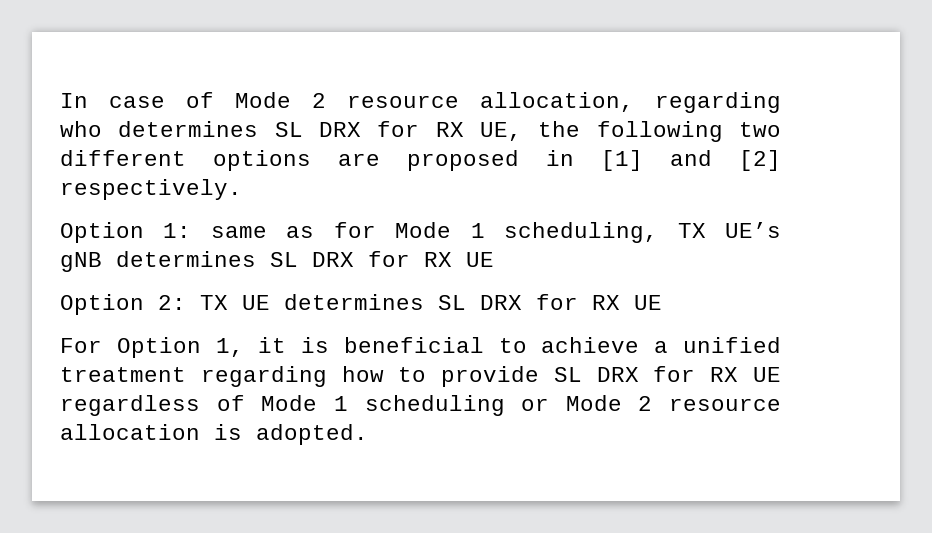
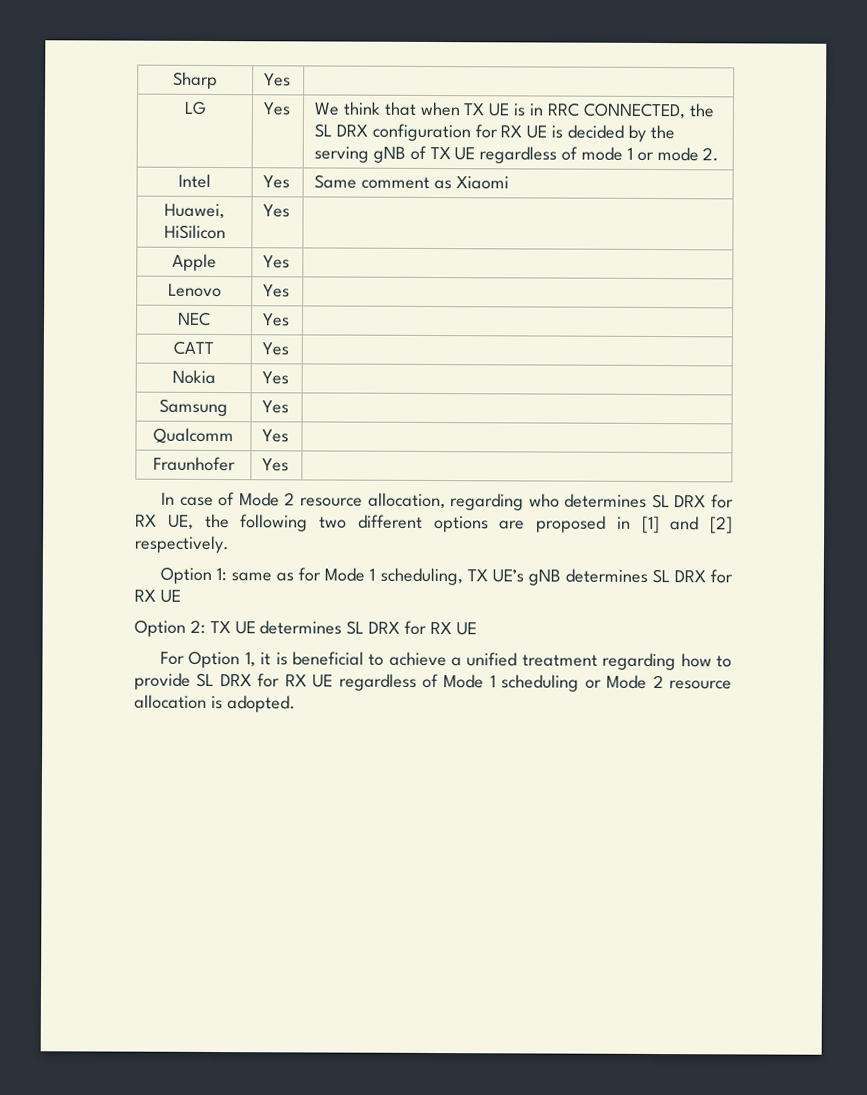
(60, 100) none -> [173,71,218,90] [263,73,291,87] [183,100,207,115] [262,102,291,116] [313,101,715,120] [313,123,675,142] [313,145,720,164] [178,173,211,188] [262,175,290,189] [313,174,509,190] [164,203,225,220] [163,224,226,240] [262,204,290,218] [172,253,217,272] [262,255,290,269] [167,283,222,298] [262,284,290,298] [178,311,211,326] [262,313,290,327] [173,340,214,356] [261,342,289,356] [171,369,216,385] [261,371,289,385] [159,398,228,417] [261,400,289,414] [153,427,234,444] [261,429,289,443] [152,456,236,472] [261,458,289,472] Sharp | Yes | // LG | Yes | We think that when TX UE is in RRC CONNECTED, the SL DRX configuration for RX UE is decided by the serving gNB of TX UE regardless of mode 1 or mode 2. // Intel | Yes | Same comment as Xiaomi // Huawei, HiSilicon | Yes | // Apple | Yes | // Lenovo | Yes | // NEC | Yes | // CATT | Yes | // Nokia | Yes | // Samsung | Yes | // Qualcomm | Yes | // Fraunhofer | Yes | //

